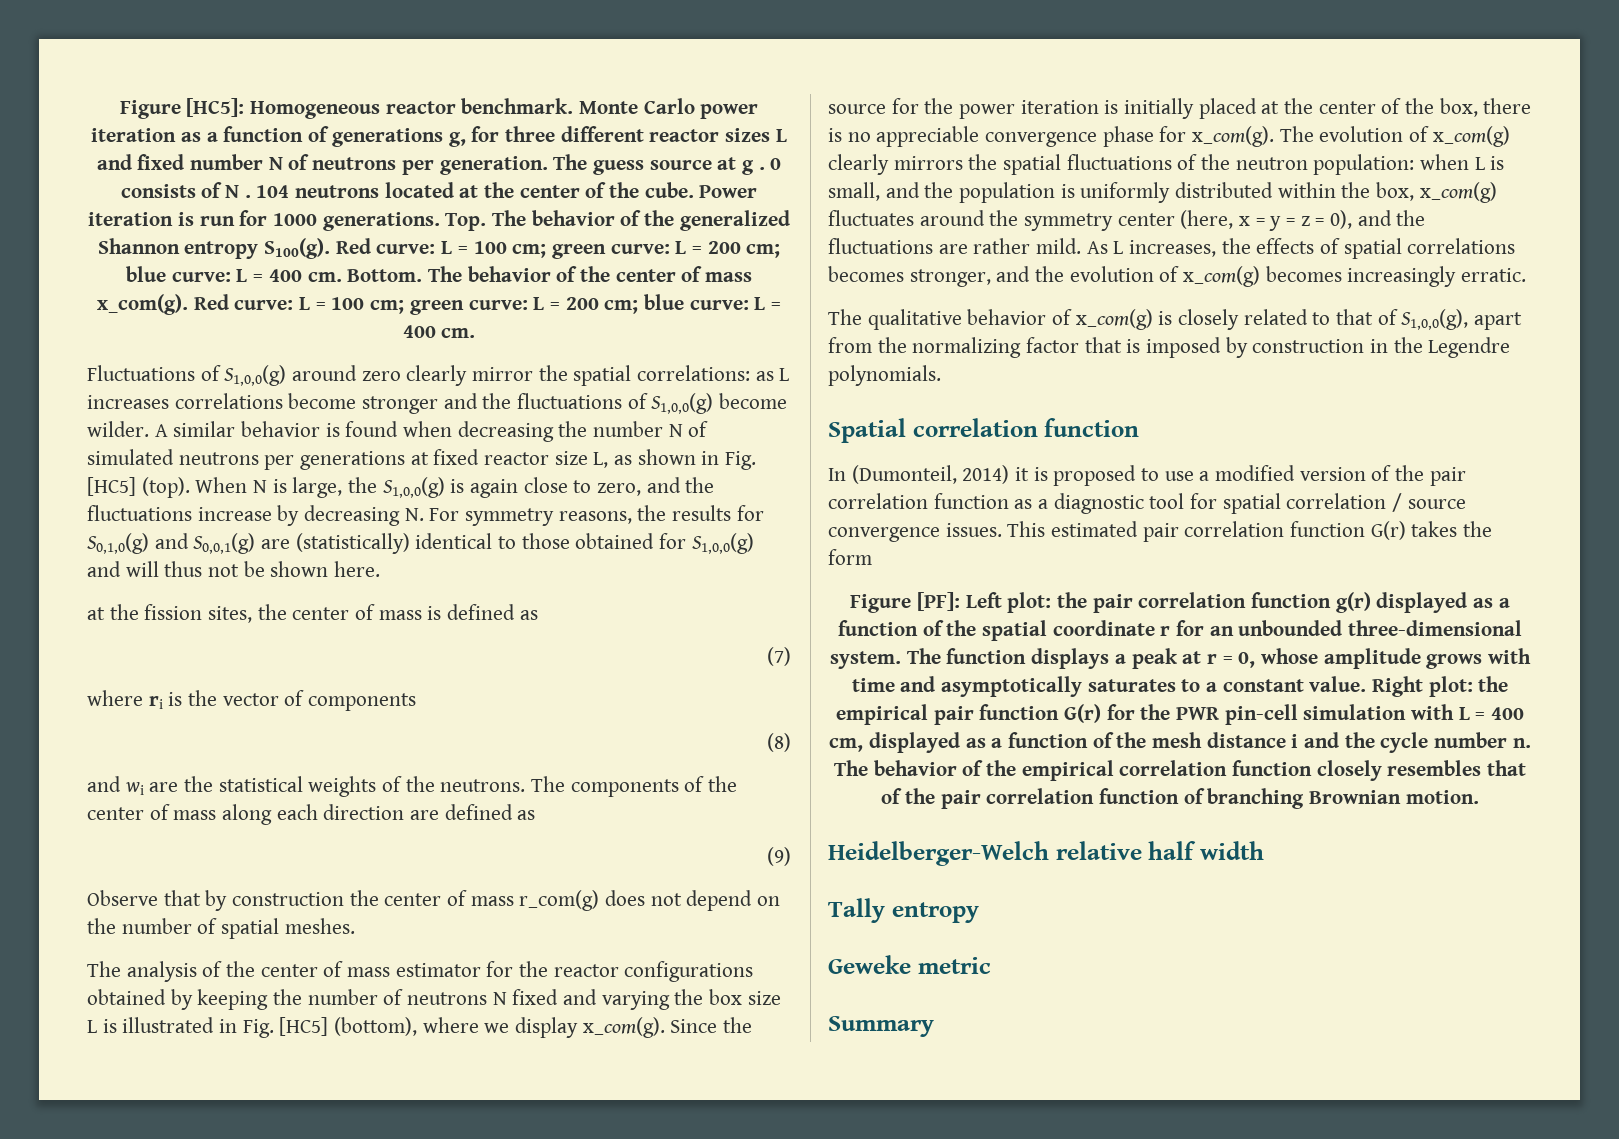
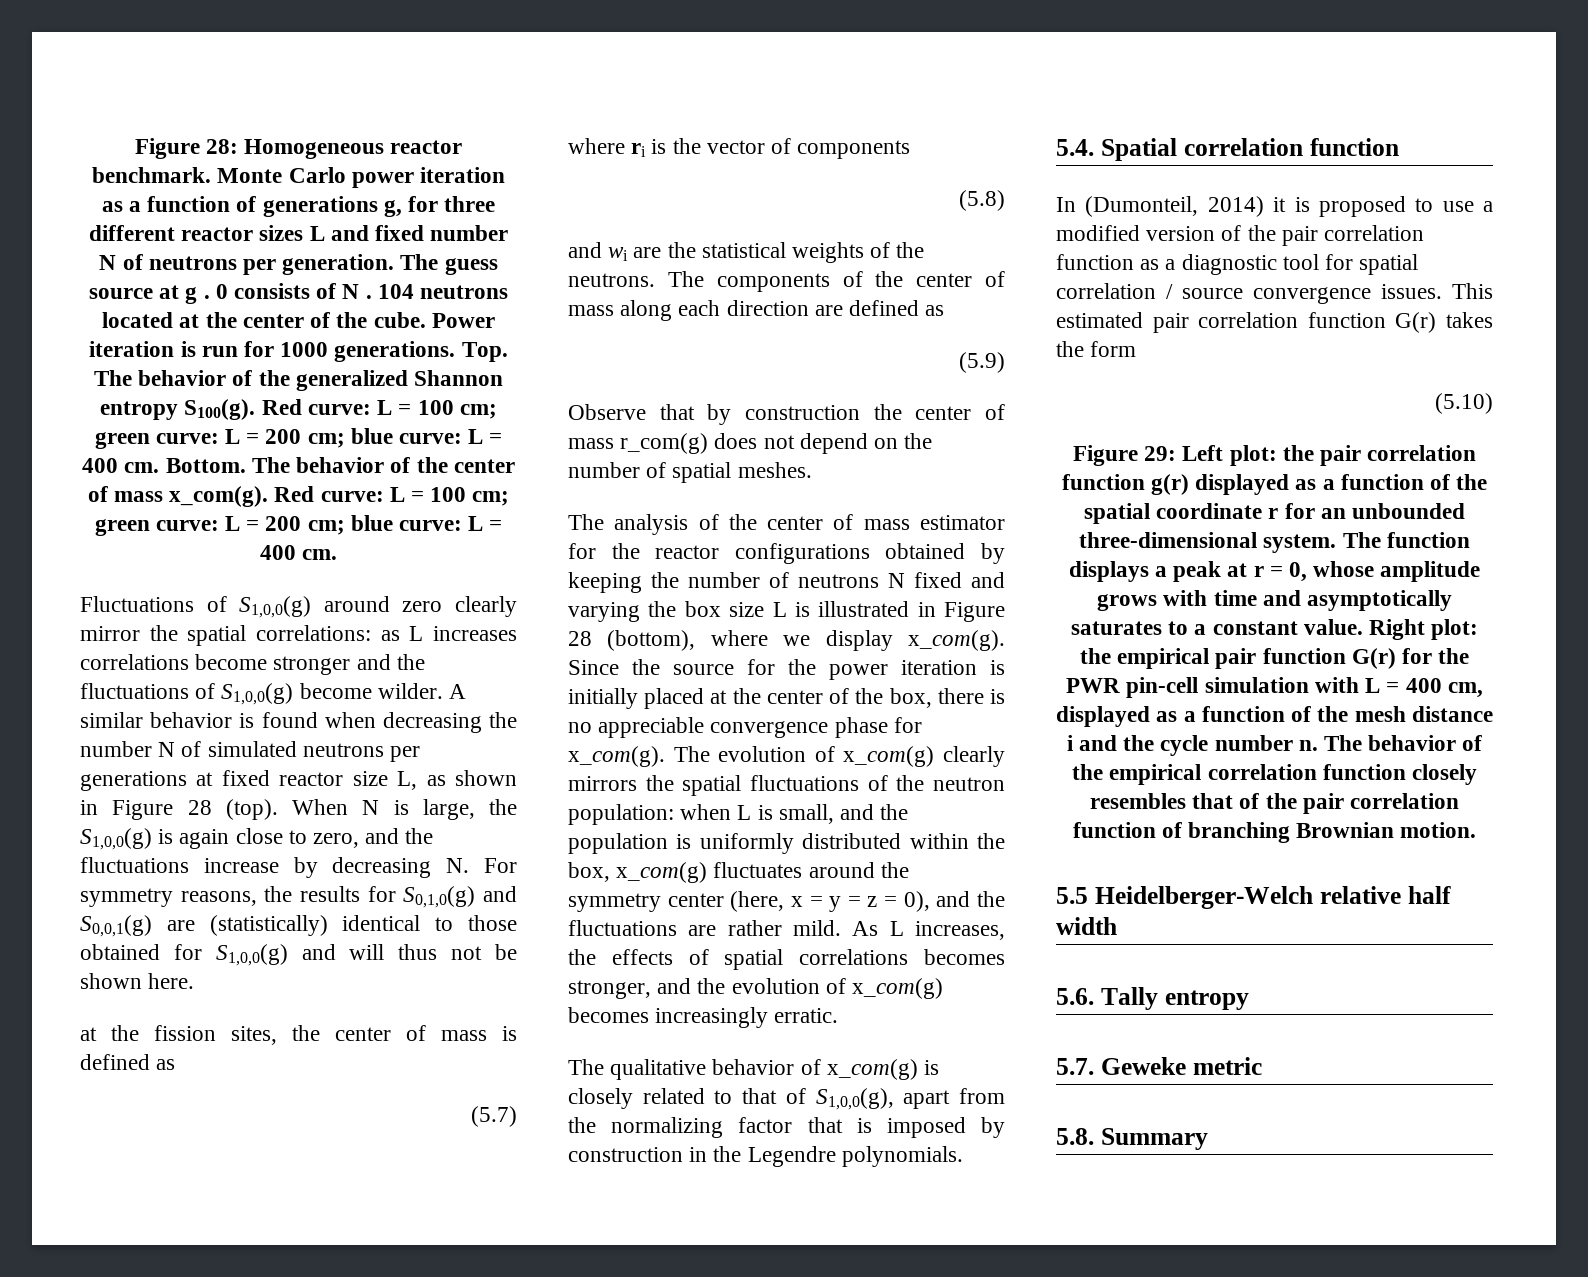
[119,98,245,119] Figure [HC5]: -> [134,138,238,159] Figure 28:
[725,451,757,470] [87,477,136,496] Fig. [HC5] -> [112,800,212,820] Figure 28
[767,647,791,666] (7) -> [471,1106,517,1127] (5.7)
[767,733,791,752] (8) -> [959,190,1005,211] (5.8)
[767,847,791,866] (9) -> [959,352,1005,373] (5.9)
[242,1017,329,1038] Fig. [HC5] -> [944,602,1005,622] [568,631,592,646] Figure 28
(941, 375) none -> [1056,139,1094,156] 5.4.
[850,592,960,613] // Figure [PF]: -> [1435,393,1493,414] [1072,445,1177,466] // (5.10) // Figure 29:
(1479, 797) none -> [1056,887,1088,904] 5.5
(1264, 850) none -> [1056,988,1094,1005] 5.6.
(979, 912) none -> [1056,1058,1094,1075] 5.7.
(991, 965) none -> [1056,1128,1094,1145] 5.8.

